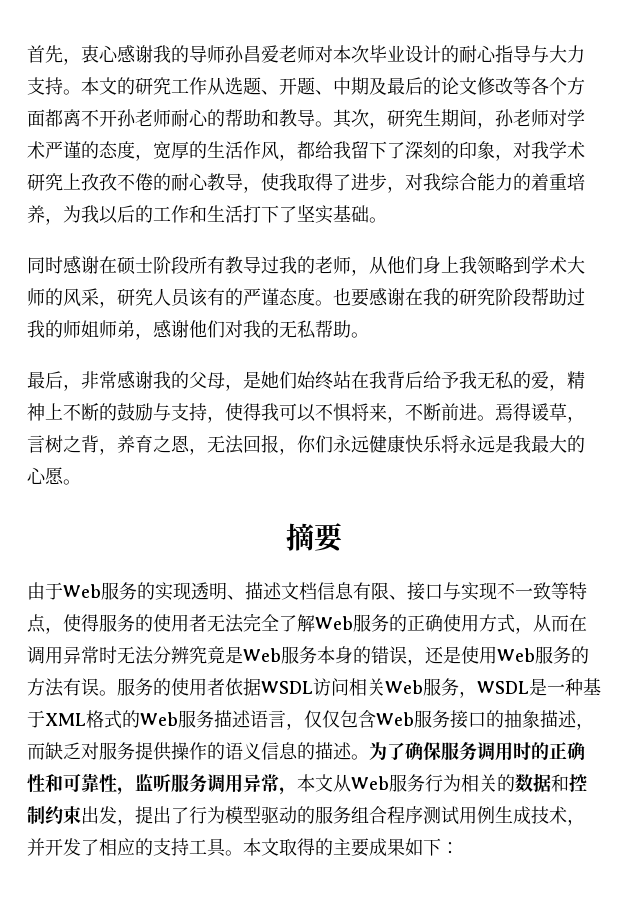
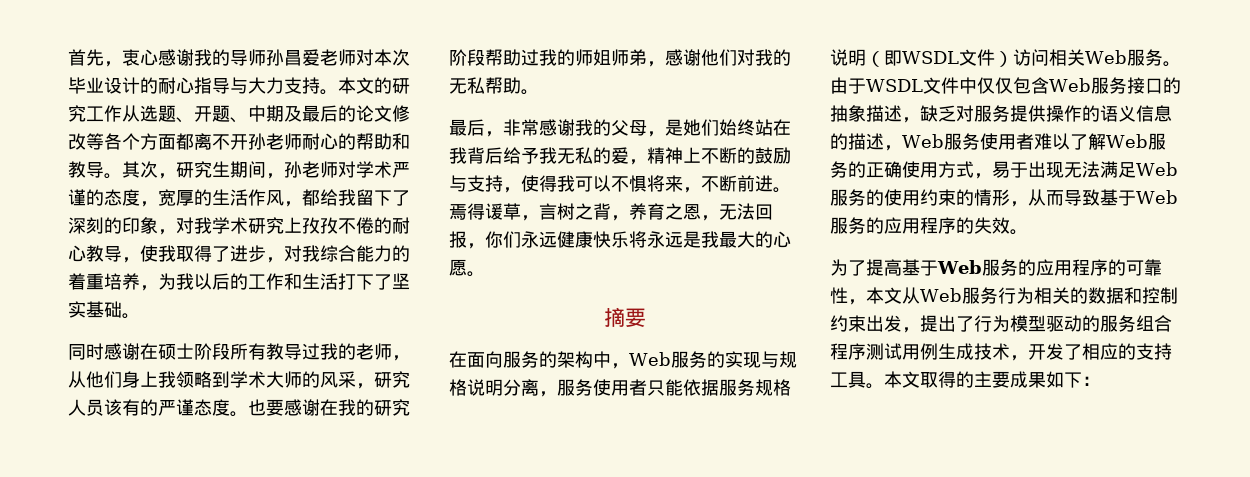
[27,582,587,601] [27,613,587,634] [27,646,589,666] [27,678,601,698] [27,710,304,730] 由于Web服务的实现透明、描述文档信息有限、接口与实现不一致等特点，使得服务的使用者无法完全了解Web服务的正确使用方式，从而在调用异常时无法分辨究竟是Web服务本身的错误，还是使用Web服务的方法有误。服务的使用者依据WSDL访问相关Web服务，WSDL是一种基于XML格式的Web服务描述语言， -> [449,351,797,369] [449,379,791,397] [830,49,1181,67] [830,77,977,94] 在面向服务的架构中，Web服务的实现与规格说明分离，服务使用者只能依据服务规格说明（即WSDL文件）访问相关Web服务。由于WSDL文件中
[27,743,45,760] 而 -> (920, 120) none
[351,742,585,761] [27,773,279,795] 。为了确保服务调用时的正确性和可靠性，监听服务调用异常 -> [884,133,1166,151] [830,161,1178,179] [830,189,1178,207] [830,217,1028,235] [830,259,1162,276] [830,287,848,304] ，Web服务使用者难以了解Web服务的正确使用方式，易于出现无法满足Web服务的使用约束的情形，从而导致基于Web服务的应用程序的失效。 // 为了提高基于Web服务的应用程序的可靠性
[27,838,45,856] 并 -> (1028, 358) none

